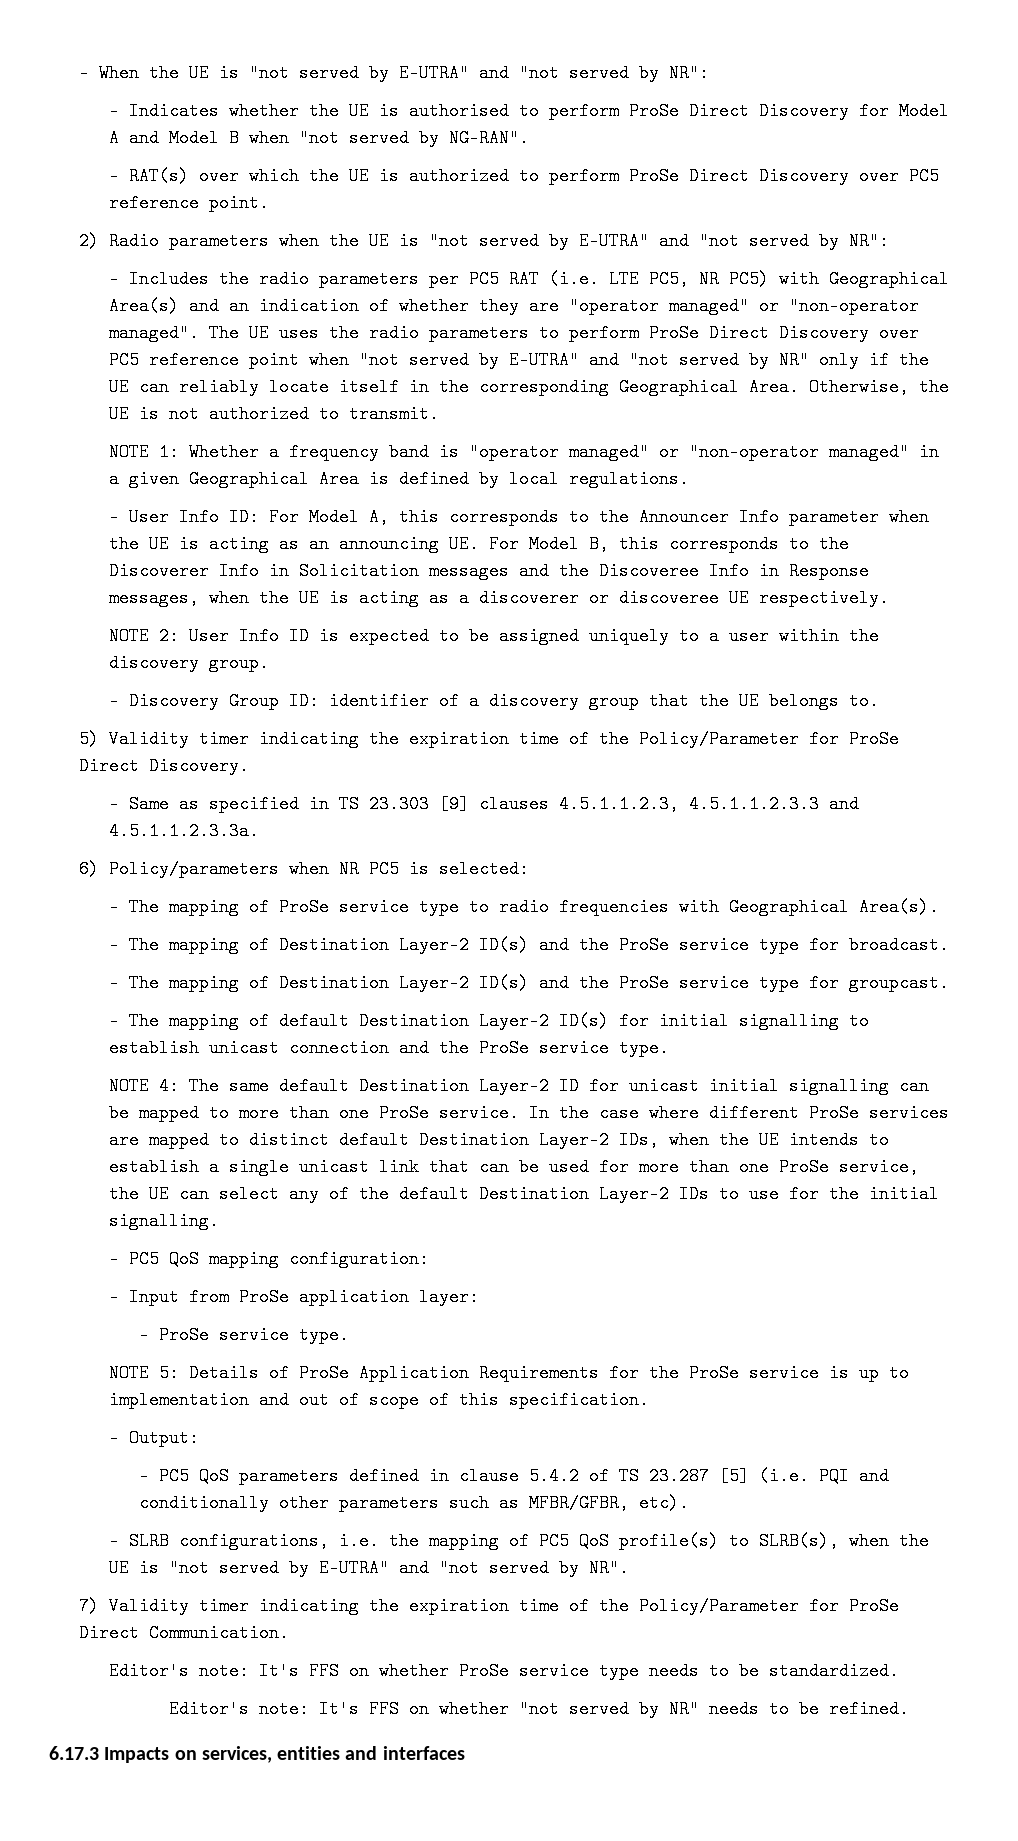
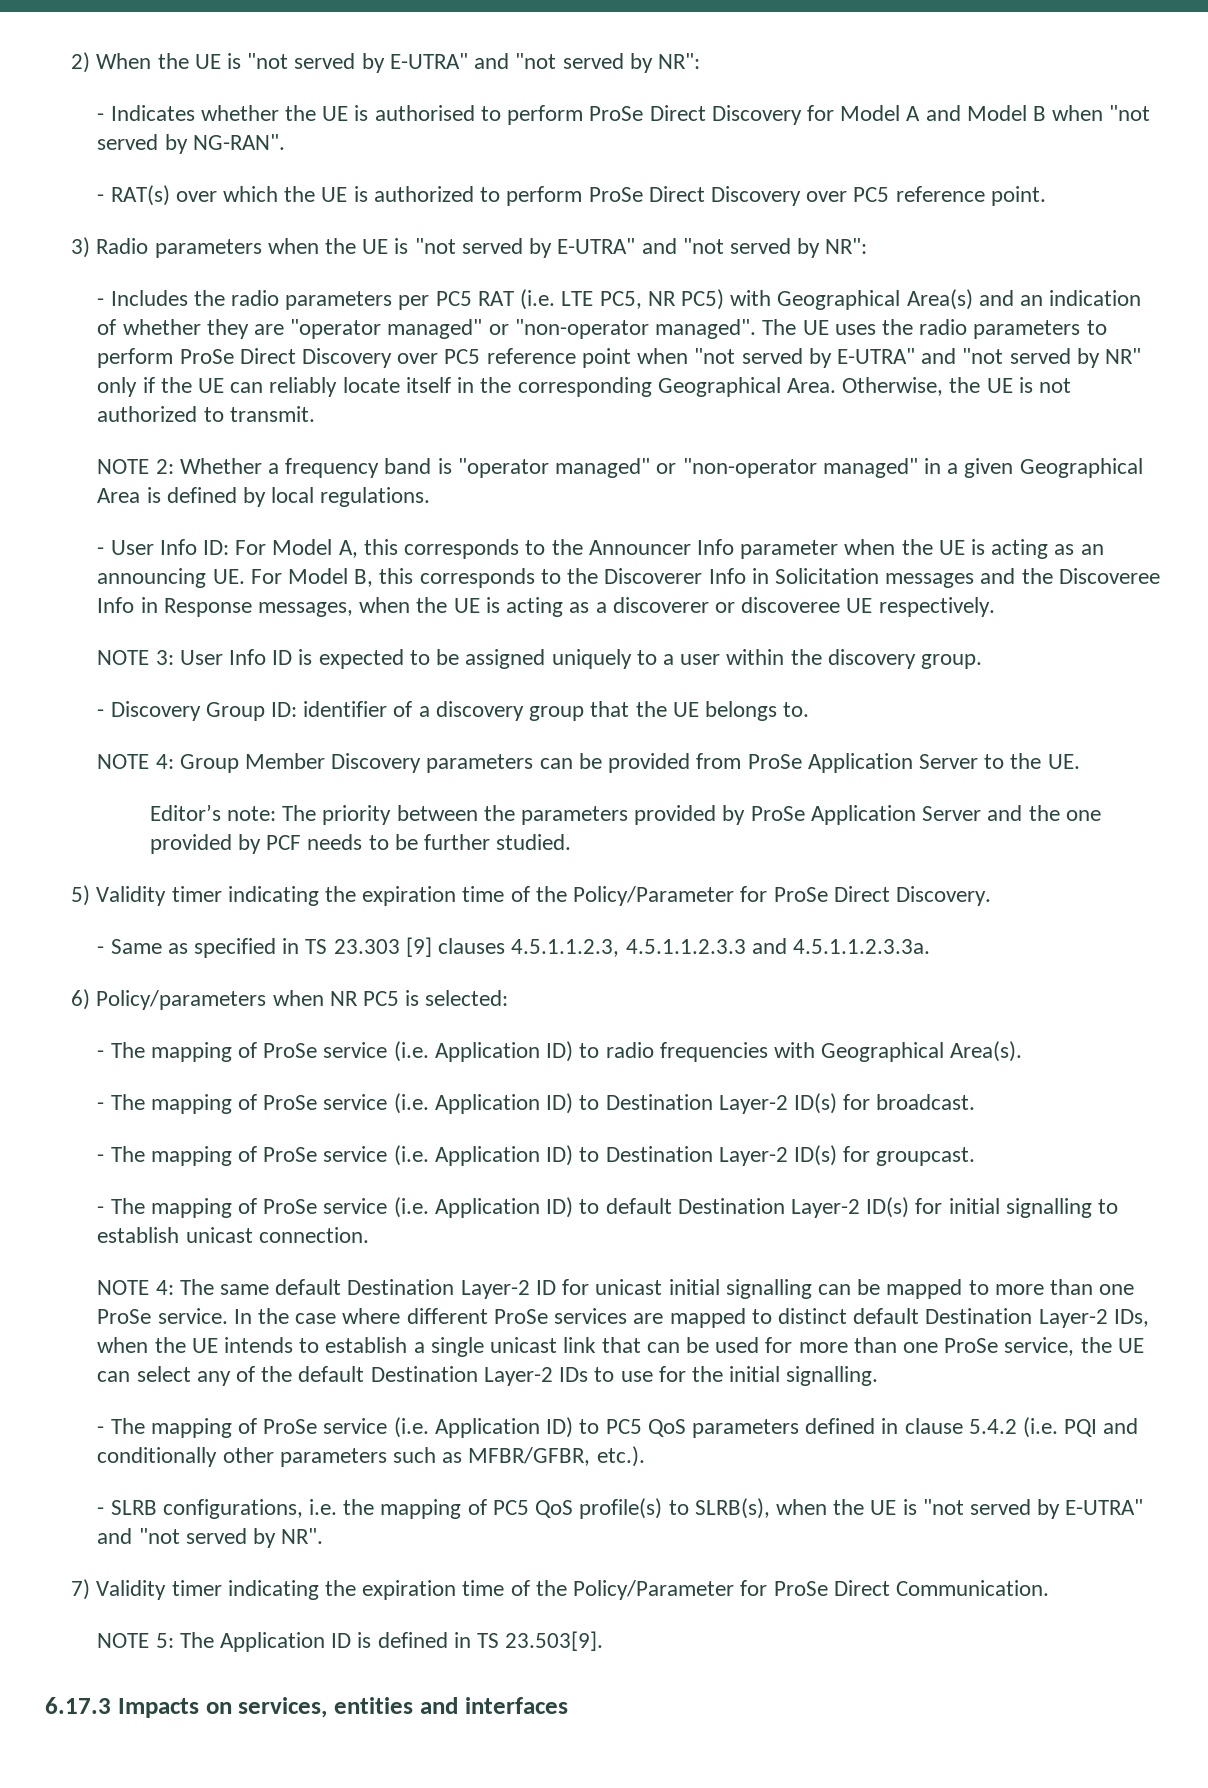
[79,64,90,82] - -> [71,52,91,73] 2)
[79,232,100,250] 2) -> [71,237,91,258] 3)
[159,443,180,461] 1: -> [155,459,174,474] 2:
[159,627,180,645] 2: -> [155,650,174,665] 3:
(880, 701) none -> [97,753,1080,773] [149,804,1101,825] [149,834,572,854] // NOTE 4: Group Member Discovery parameters can be provided from ProSe Application Server to the UE. // Editor’s note: The priority between the parameters provided by ProSe Application Server and the one provided by PCF needs to be further studied.
[419,898,460,916] type -> [393,1041,574,1062] (i.e. Application ID)
[279,936,800,954] Destination Layer-2 ID(s) and the ProSe service type -> [263,1093,837,1114] ProSe service (i.e. Application ID) to Destination Layer-2 ID(s)
[279,974,800,992] Destination Layer-2 ID(s) and the ProSe service type -> [263,1145,837,1166] ProSe service (i.e. Application ID) to Destination Layer-2 ID(s)
(270, 1021) none -> [263,1197,600,1218] ProSe service (i.e. Application ID) to
[289,1039,670,1057] connection and the ProSe service type. -> [258,1227,369,1243] connection.
[129,1250,430,1268] [109,1288,480,1306] [139,1326,350,1344] [109,1364,910,1382] [109,1391,650,1409] [109,1429,200,1447] [139,1467,150,1485] PC5 QoS mapping configuration: // - Input from ProSe application layer: // - ProSe service type. // NOTE 5: Details of ProSe Application Requirements for the ProSe service is up to implementation and out of scope of this specification. // - Output: // - -> [110,1417,600,1438] The mapping of ProSe service (i.e. Application ID) to
[589,1467,750,1485] of TS 23.287 [5] -> (1017, 1426) none
[639,1494,690,1512] etc). -> [596,1446,645,1467] etc.).
[109,1662,900,1680] [169,1700,910,1718] Editor's note: It's FFS on whether ProSe service type needs to be standardized. // Editor's note: It's FFS on whether "not served by NR" needs to be refined. -> [97,1631,604,1652] NOTE 5: The Application ID is defined in TS 23.503[9].

